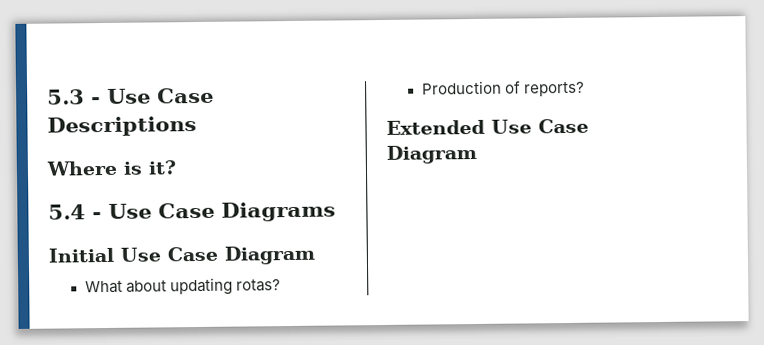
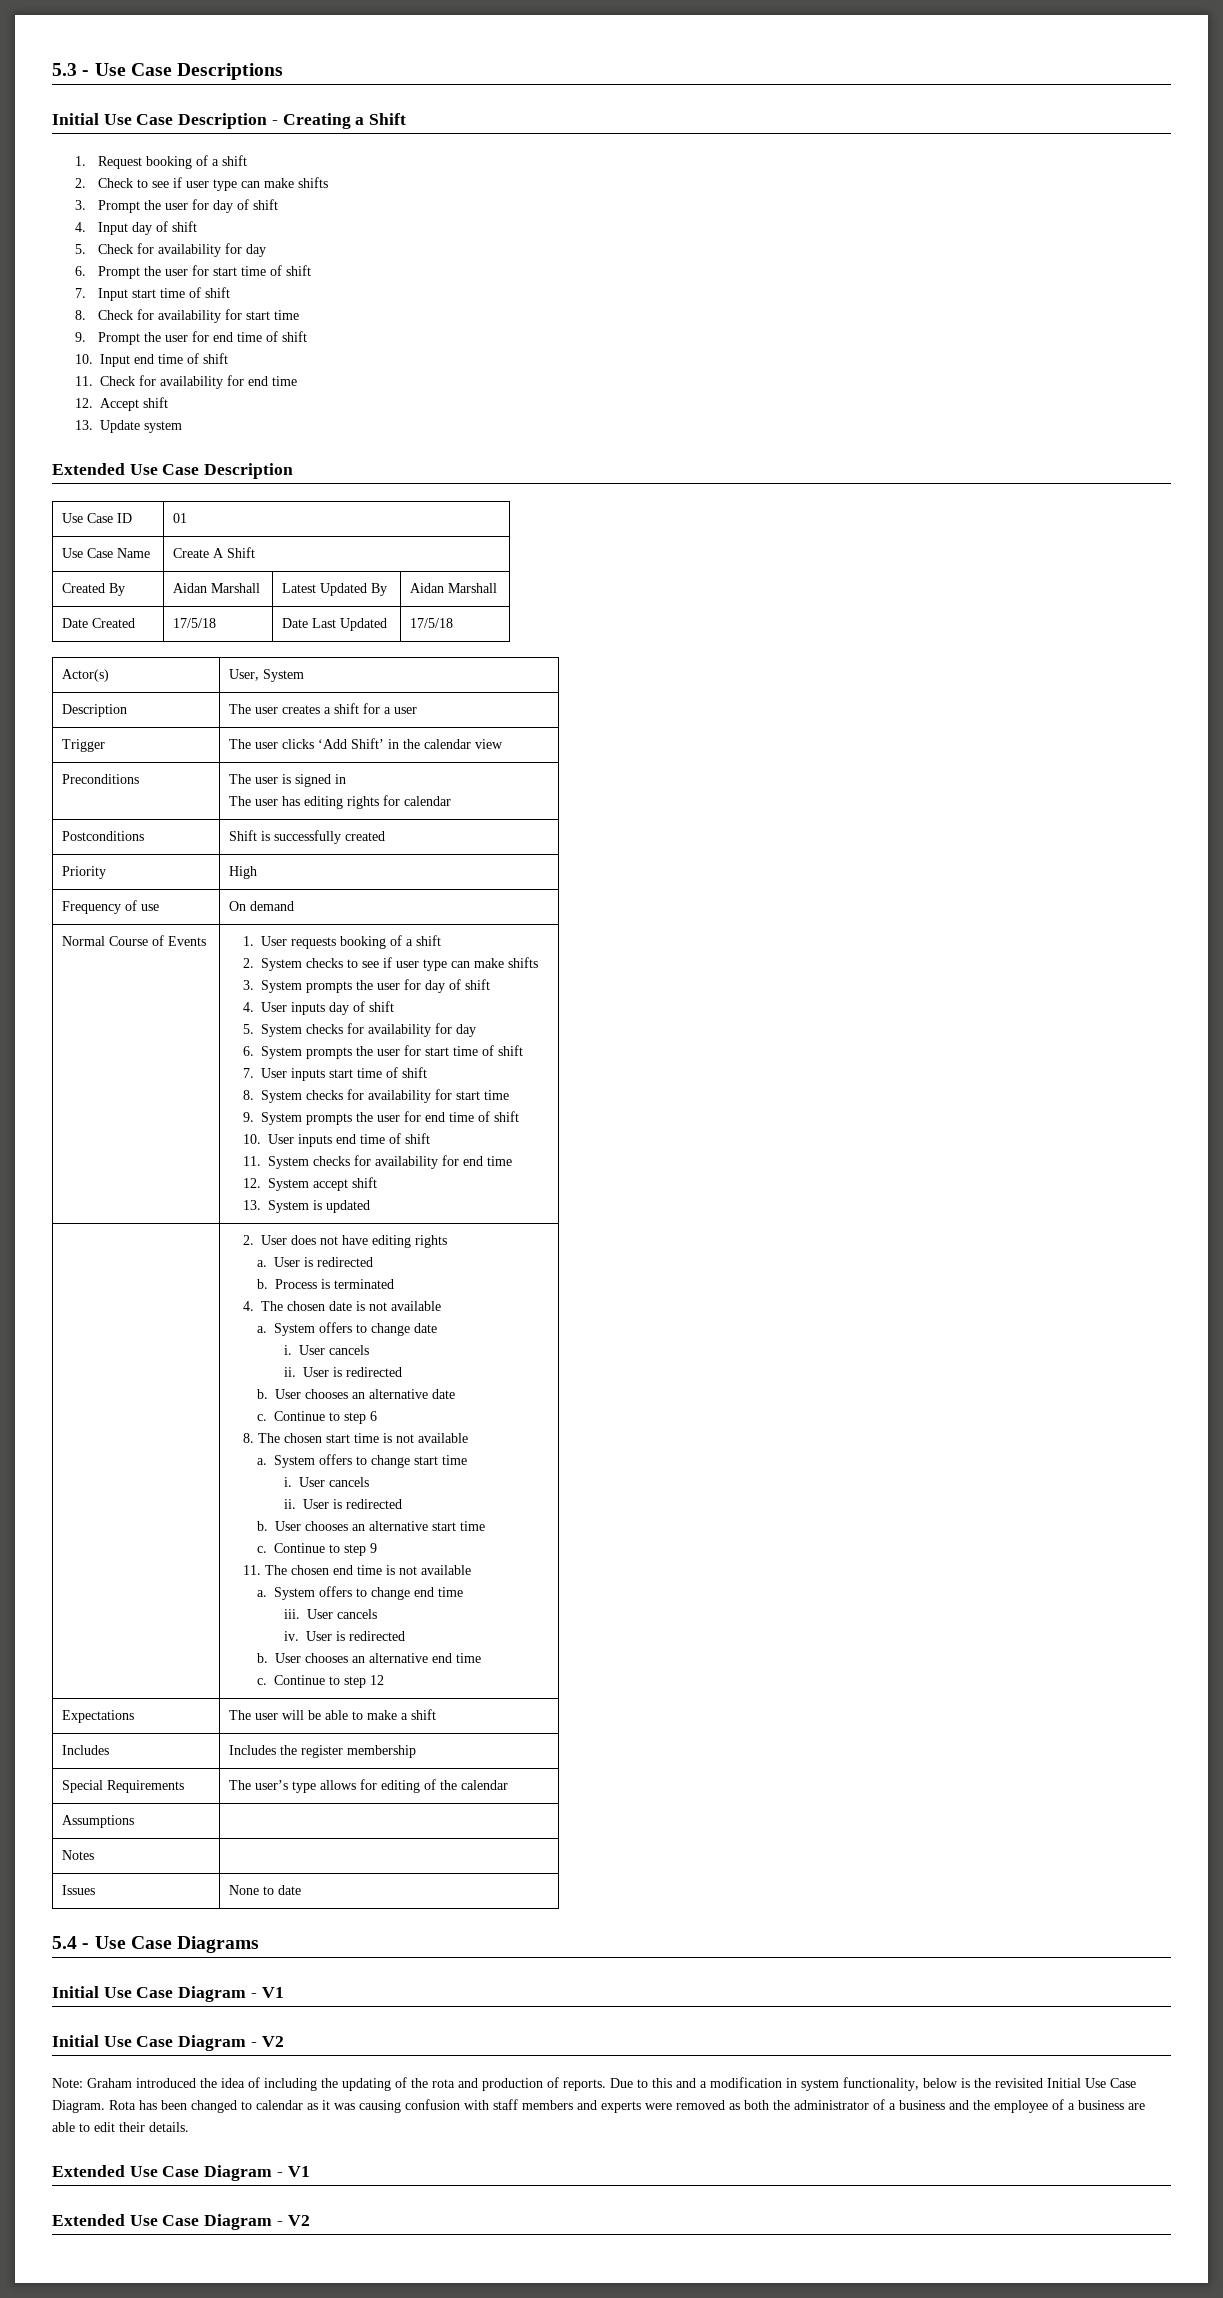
[46,160,177,176] Where is it? -> [52,113,407,129] [74,155,247,169] [74,177,328,191] [74,199,278,213] [74,221,197,235] [74,243,266,257] [74,265,311,279] [74,287,230,301] [74,309,299,323] [74,331,307,345] [74,353,228,367] [74,375,297,389] [74,397,168,411] [74,420,182,433] [52,463,294,479] [62,513,133,523] [173,513,188,523] [62,548,151,558] [173,547,256,558] [62,583,126,596] [173,583,261,593] [282,583,388,596] [410,583,498,593] [62,618,136,628] [173,618,217,628] [282,618,388,631] [410,618,454,628] [62,669,110,682] [229,669,305,682] [62,704,128,717] [229,703,418,714] [62,739,106,752] [229,738,504,749] [62,774,140,784] [229,774,347,787] [229,795,452,809] [62,831,145,841] [229,830,386,844] [62,866,107,879] [229,866,258,879] [62,900,160,914] [229,901,295,911] [62,935,207,946] [242,935,441,949] [242,957,538,971] [242,979,490,993] [242,1001,394,1015] [242,1023,476,1037] [242,1045,523,1059] [242,1067,427,1081] [242,1089,509,1103] [242,1111,519,1125] [242,1133,430,1147] [242,1155,512,1169] [242,1177,377,1191] [242,1200,370,1213] [242,1235,447,1248] [256,1257,373,1267] [256,1279,394,1289] [242,1301,441,1311] [256,1322,437,1336] [284,1345,370,1355] [284,1367,403,1377] [256,1389,455,1399] [256,1411,377,1424] [242,1433,468,1443] [256,1454,467,1468] [284,1477,370,1487] [284,1499,403,1509] [256,1521,485,1531] [256,1543,377,1556] [242,1565,471,1575] [256,1586,463,1600] [284,1609,378,1619] [284,1631,406,1641] [256,1653,481,1663] [256,1675,384,1688] [62,1710,135,1723] [229,1709,437,1720] [62,1745,110,1755] [229,1745,417,1758] [62,1780,185,1793] [229,1779,509,1793] [62,1815,135,1828] [62,1850,95,1860] [62,1885,96,1895] [229,1885,302,1895] Initial Use Case Description - Creating a Shift // 1. Request booking of a shift // 2. Check to see if user type can make shifts // 3. Prompt the user for day of shift // 4. Input day of shift // 5. Check for availability for day // 6. Prompt the user for start time of shift // 7. Input start time of shift // 8. Check for availability for start time // 9. Prompt the user for end time of shift // 10. Input end time of shift // 11. Check for availability for end time // 12. Accept shift // 13. Update system // Extended Use Case Description // Use Case ID | 01 // Use Case Name | Create A Shift // Created By | Aidan Marshall | Latest Updated By | Aidan Marshall // Date Created | 17/5/18 | Date Last Updated | 17/5/18 // Actor(s) | User, System // Description | The user creates a shift for a user // Trigger | The user clicks ‘Add Shift’ in the calendar view // Preconditions | The user is signed in // The user has editing rights for calendar // Postconditions | Shift is successfully created // Priority | High // Frequency of use | On demand // Normal Course of Events | 1. User requests booking of a shift // 2. System checks to see if user type can make shifts // 3. System prompts the user for day of shift // 4. User inputs day of shift // 5. System checks for availability for day // 6. System prompts the user for start time of shift // 7. User inputs start time of shift // 8. System checks for availability for start time // 9. System prompts the user for end time of shift // 10. User inputs end time of shift // 11. System checks for availability for end time // 12. System accept shift // 13. System is updated // | 2. User does not have editing rights // a. User is redirected // b. Process is terminated // 4. The chosen date is not available // a. System offers to change date // i. User cancels // ii. User is redirected // b. User chooses an alternative date // c. Continue to step 6 // 8. The chosen start time is not available // a. System offers to change start time // i. User cancels // ii. User is redirected // b. User chooses an alternative start time // c. Continue to step 9 // 11. The chosen end time is not available // a. System offers to change end time // iii. User cancels // iv. User is redirected // b. User chooses an alternative end time // c. Continue to step 12 // Expectations | The user will be able to make a shift // Includes | Includes the register membership // Special Requirements | The user’s type allows for editing of the calendar // Assumptions | // Notes | // Issues | None to date
[84,277,281,296] [421,80,585,97] [386,118,589,135] [386,144,477,164] // What about updating rotas? // Production of reports? // Extended Use Case Diagram -> [250,1987,284,1998] [52,2035,284,2051] [52,2077,1136,2091] [52,2099,1145,2113] [52,2122,189,2132] [52,2165,310,2181] [52,2214,310,2230] - V1 // Initial Use Case Diagram - V2 // Note: Graham introduced the idea of including the updating of the rota and production of reports. Due to this and a modification in system functionality, below is the revisited Initial Use Case Diagram. Rota has been changed to calendar as it was causing confusion with staff members and experts were removed as both the administrator of a business and the employee of a business are able to edit their details. // Extended Use Case Diagram - V1 // Extended Use Case Diagram - V2

